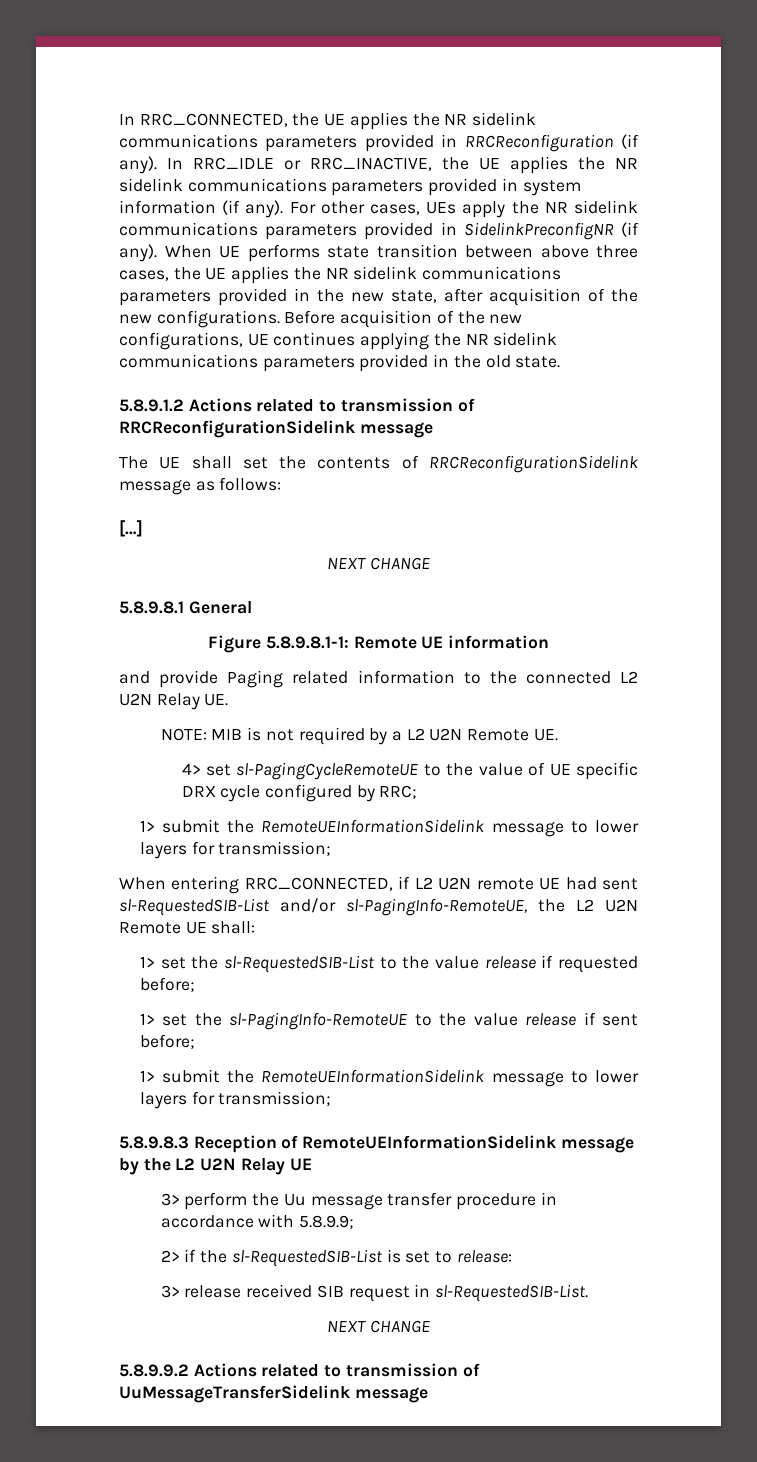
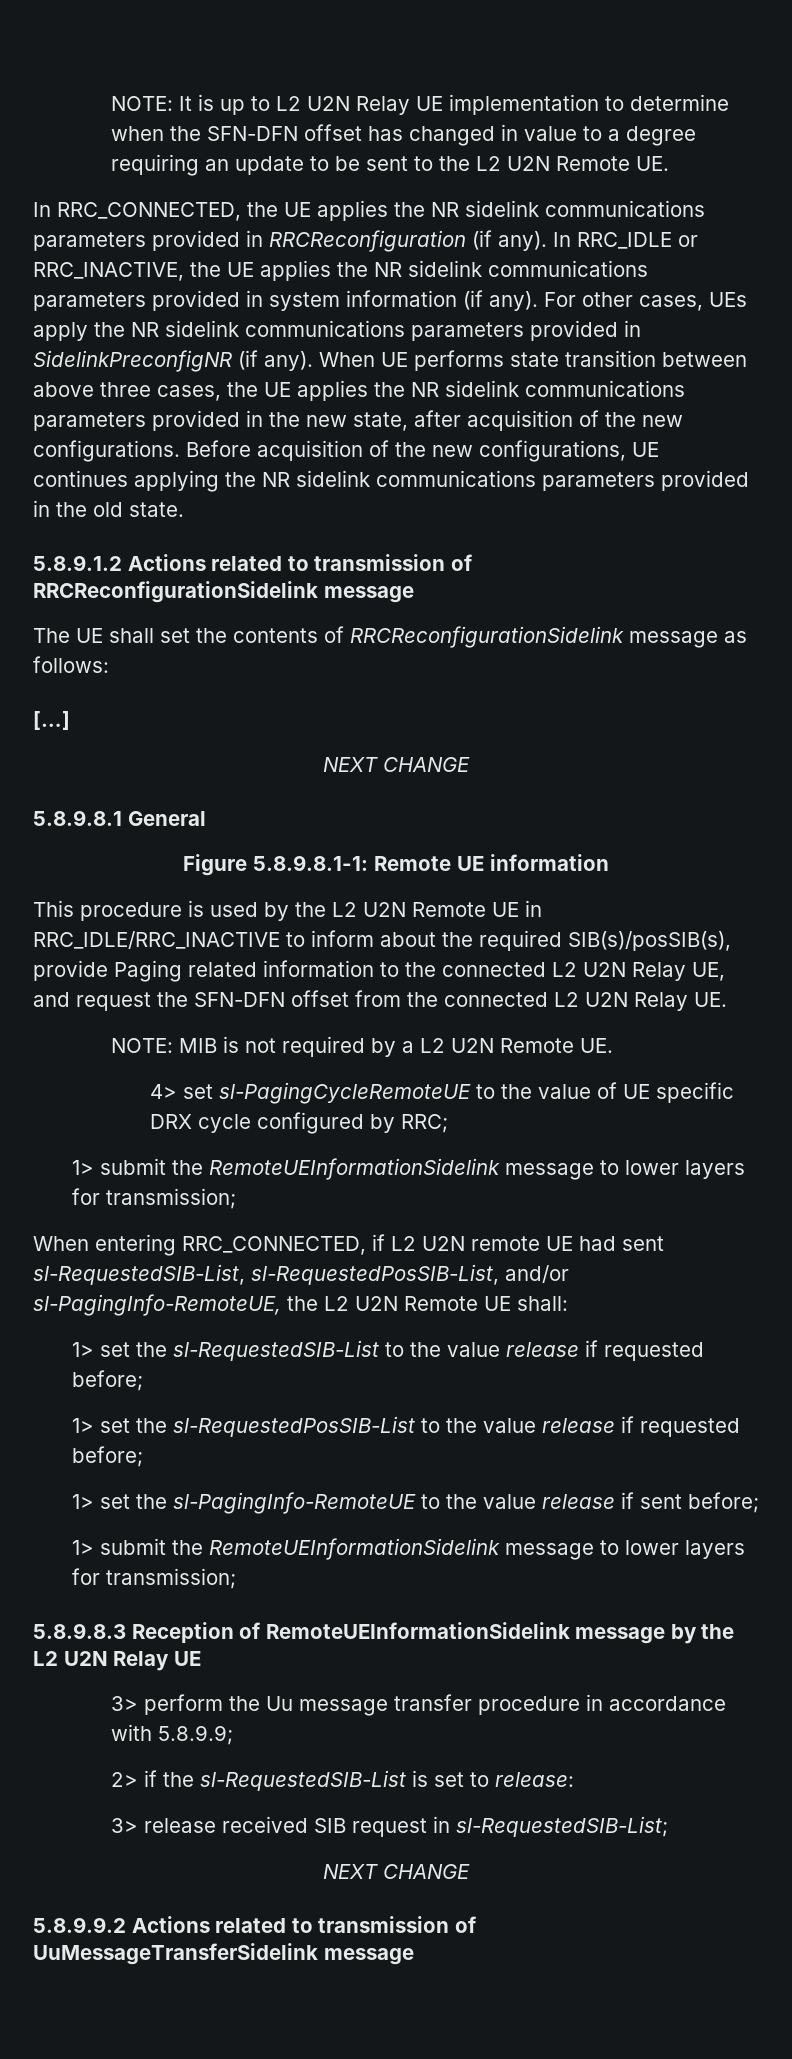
(119, 119) none -> [110,94,729,115] [110,124,696,146] [110,154,669,176] NOTE: It is up to L2 U2N Relay UE implementation to determine when the SFN-DFN offset has changed in value to a degree requiring an update to be sent to the L2 U2N Remote UE. //
[119,671,150,684] and -> [33,900,542,921] [33,930,731,951] This procedure is used by the L2 U2N Remote UE in RRC_IDLE/RRC_INACTIVE to inform about the required SIB(s)/posSIB(s),
(200, 701) none -> [692,962,725,981] [33,990,688,1011] UE, and request the SFN-DFN offset from the connected L2 U2N Relay
[119,898,270,916] sl-RequestedSIB-List -> [33,1264,499,1285] sl-RequestedSIB-List, sl-RequestedPosSIB-List,
(195, 984) none -> [71,1416,740,1437] [71,1446,143,1467] // 1> set the sl-RequestedPosSIB-List to the value release if requested before;
[435,1284,589,1302] sl-RequestedSIB-List. -> [455,1816,668,1837] sl-RequestedSIB-List;

